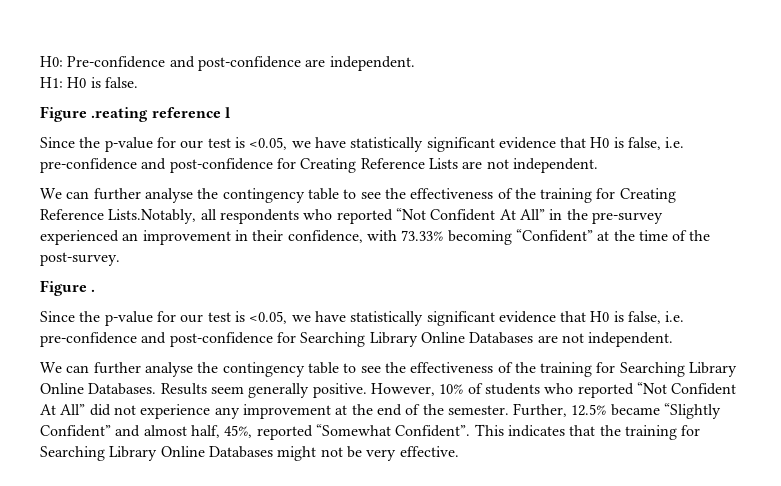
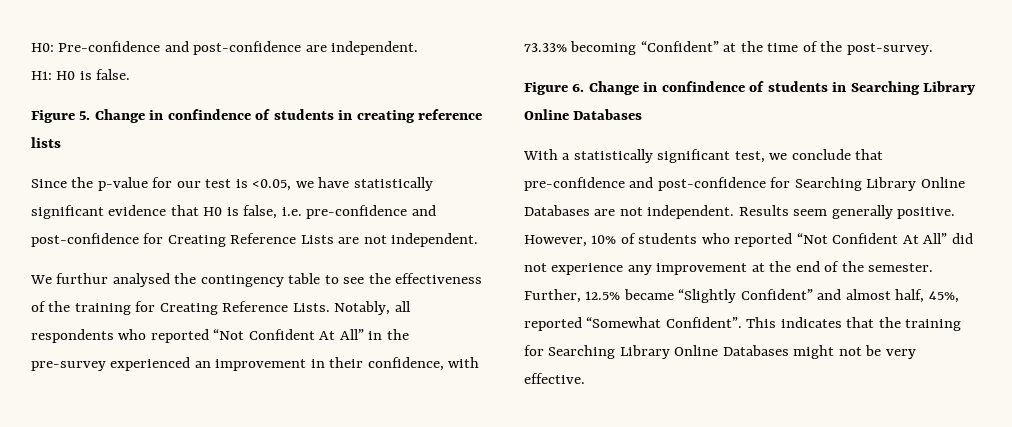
[91,107,230,122] .reating reference l -> [79,109,483,123] [31,137,61,148] 5. Change in confindence of students in creating reference lists
[66,188,193,203] can further analyse -> [56,273,170,287] furthur analysed
[108,209,197,224] Lists.Notably, -> [292,301,391,315] Lists. Notably,
[91,289,96,292] [40,311,685,326] . // Since the p-value for our test is <0.05, we have statistically significant evidence that H0 is false, i.e. -> [572,81,976,95] [524,109,643,120] [523,149,884,163] 6. Change in confindence of students in Searching Library Online Databases // With a statistically significant test, we conclude that
[40,362,738,377] [40,383,157,395] // We can further analyse the contingency table to see the effectiveness of the training for Searching Library Online Databases. -> (735, 212) none

